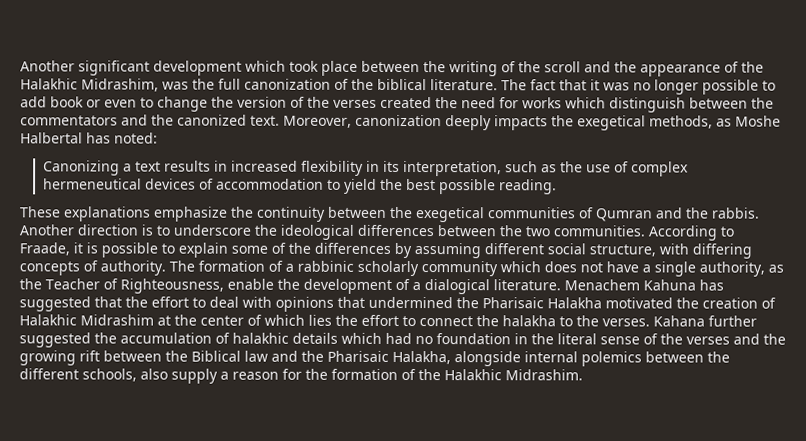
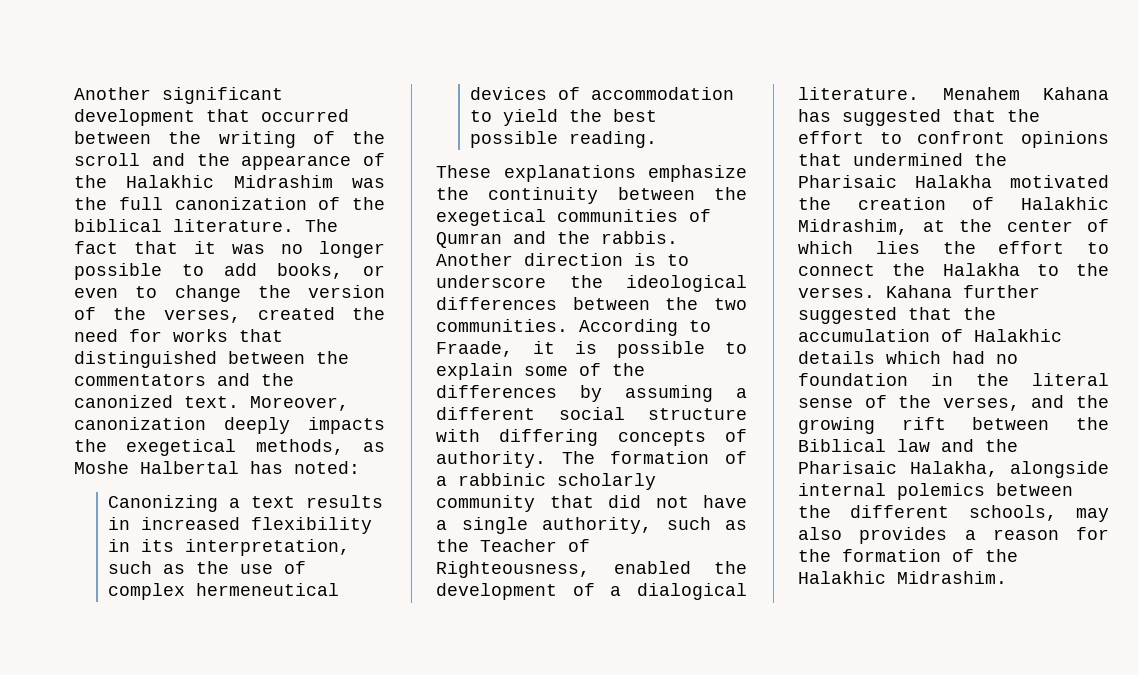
[245,60,358,76] which took place -> [206,109,349,122] that occurred
[81,78,159,92] Midrashim, -> [233,175,333,188] Midrashim
[50,96,84,108] book -> [277,263,343,279] books,
[333,99,377,108] verses -> [163,309,241,323] verses,
[565,97,686,113] which distinguish -> [239,329,283,342] [74,351,217,368] that distinguished
(481, 251) none -> [736,388,747,398] a
[589,244,656,257] structure, -> [648,408,747,420] structure
[500,261,577,273] which does -> [549,495,641,508] that did
(765, 269) none -> [666,517,711,530] such
[227,278,274,290] enable -> [613,561,691,574] enabled
[564,279,696,291] Menachem Kahuna -> [942,87,1109,100] Menahem Kahana
[209,296,272,308] deal with -> [917,131,1006,144] confront
[80,314,154,326] Midrashim -> [798,219,908,235] Midrashim,
[502,315,556,327] halakha -> [942,263,1020,276] Halakha
(91, 340) none -> [908,307,952,320] that
[232,332,289,344] halakhic -> [974,329,1062,342] Halakhic
[686,336,730,345] verses -> [942,397,1020,411] verses,
[140,368,218,384] also supply -> [1076,508,1109,522] [798,527,948,544] may also provides

